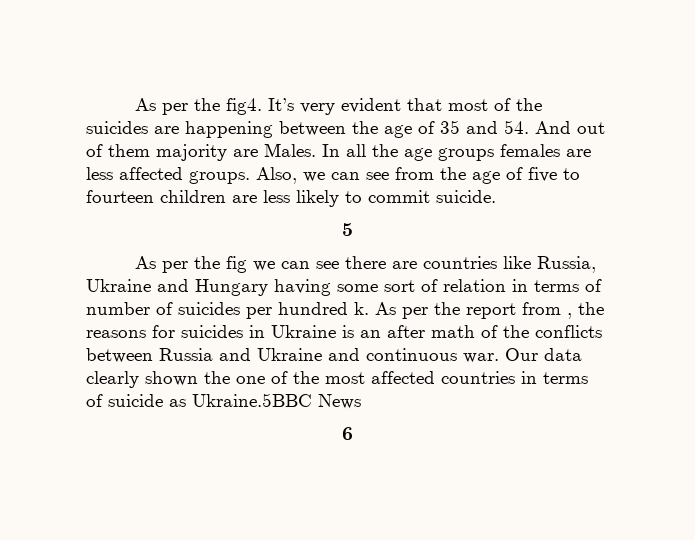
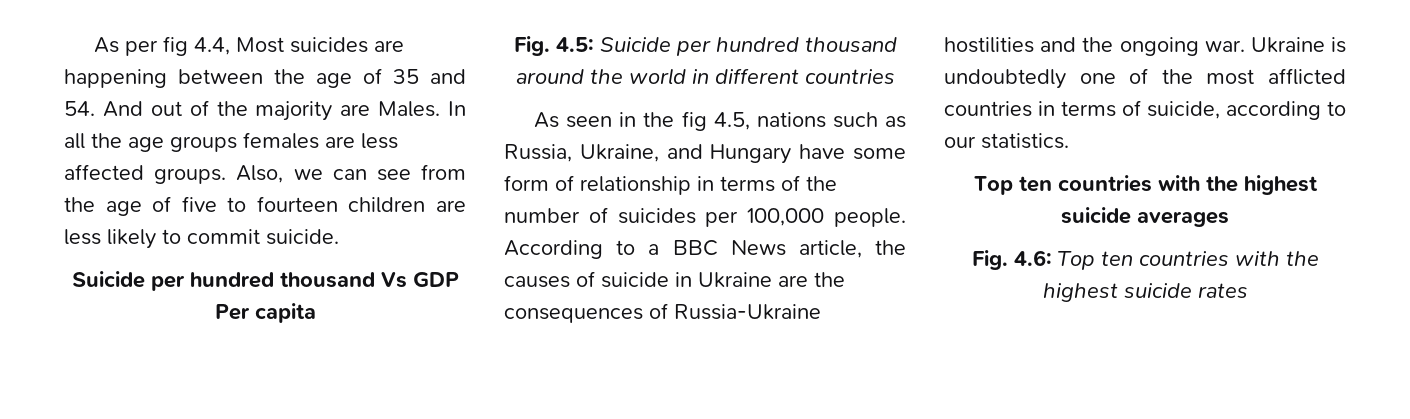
[135,98,543,115] As per the fig4. It’s very evident that most of the -> [94,36,285,56] As per fig 4.4, Most
[108,144,150,157] them -> [216,101,248,116] the
[342,223,353,236] [135,256,597,273] [86,279,602,296] 5 // As per the fig we can see there are countries like Russia, Ukraine and Hungary having some sort of relation in terms of -> [71,271,459,291] [214,303,316,323] [513,36,897,56] [515,68,895,85] [534,111,907,131] [504,144,906,164] [504,175,837,195] Suicide per hundred thousand Vs GDP Per capita // Fig. 4.5: Suicide per hundred thousand around the world in different countries // As seen in the fig 4.5, nations such as Russia, Ukraine, and Hungary have some form of relationship in terms of the
[278,302,604,319] [86,325,602,338] [86,348,582,363] [86,371,230,388] hundred k. As per the report from , the reasons for suicides in Ukraine is an after math of the conflicts between Russia and Ukraine and continuous war. Our data clearly shown the -> [747,208,906,227] [504,240,906,259] [504,271,845,288] [504,303,821,323] [944,37,1346,56] [944,69,1066,89] 100,000 people. According to a BBC News article, the causes of suicide in Ukraine are the consequences of Russia-Ukraine hostilities and the ongoing war. Ukraine is undoubtedly
[371,371,435,384] affected -> [1268,68,1346,85] afflicted
[108,393,361,409] [342,427,353,440] suicide as Ukraine.5BBC News // 6 -> [1147,101,1346,120] [944,133,1069,149] [973,175,1318,195] [1061,207,1229,227] [971,250,1319,270] [1042,283,1248,302] suicide, according to our statistics. // Top ten countries with the highest suicide averages // Fig. 4.6: Top ten countries with the highest suicide rates

